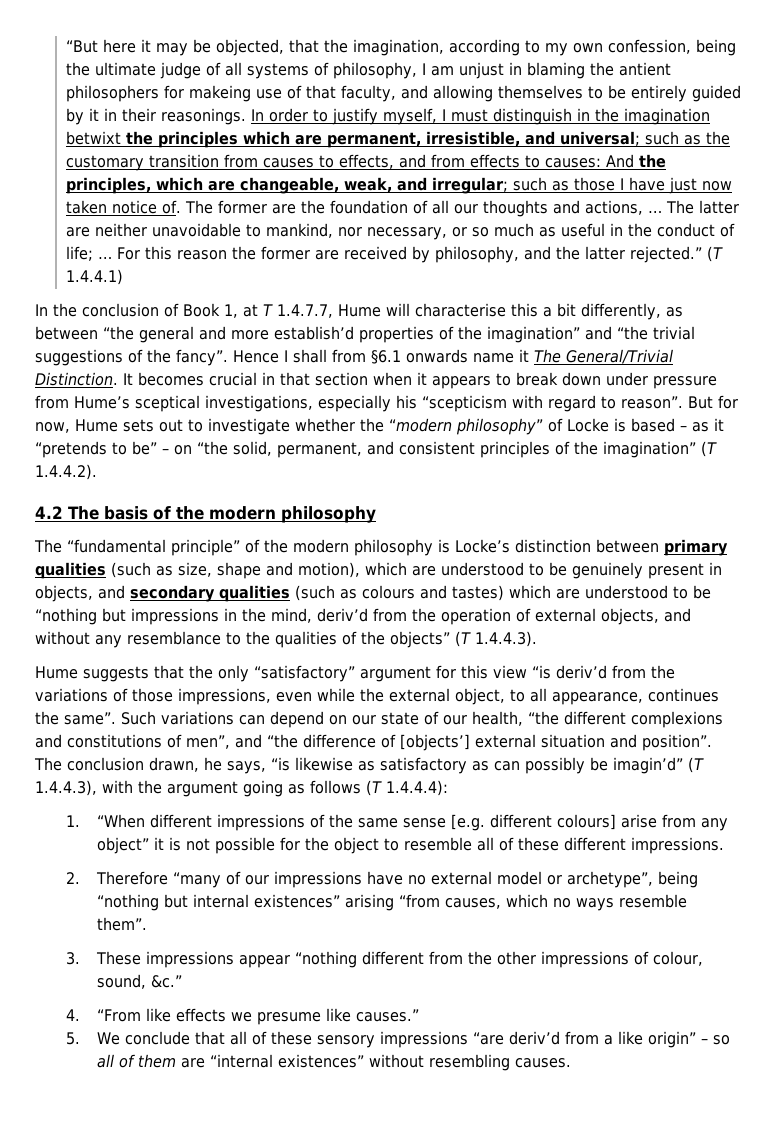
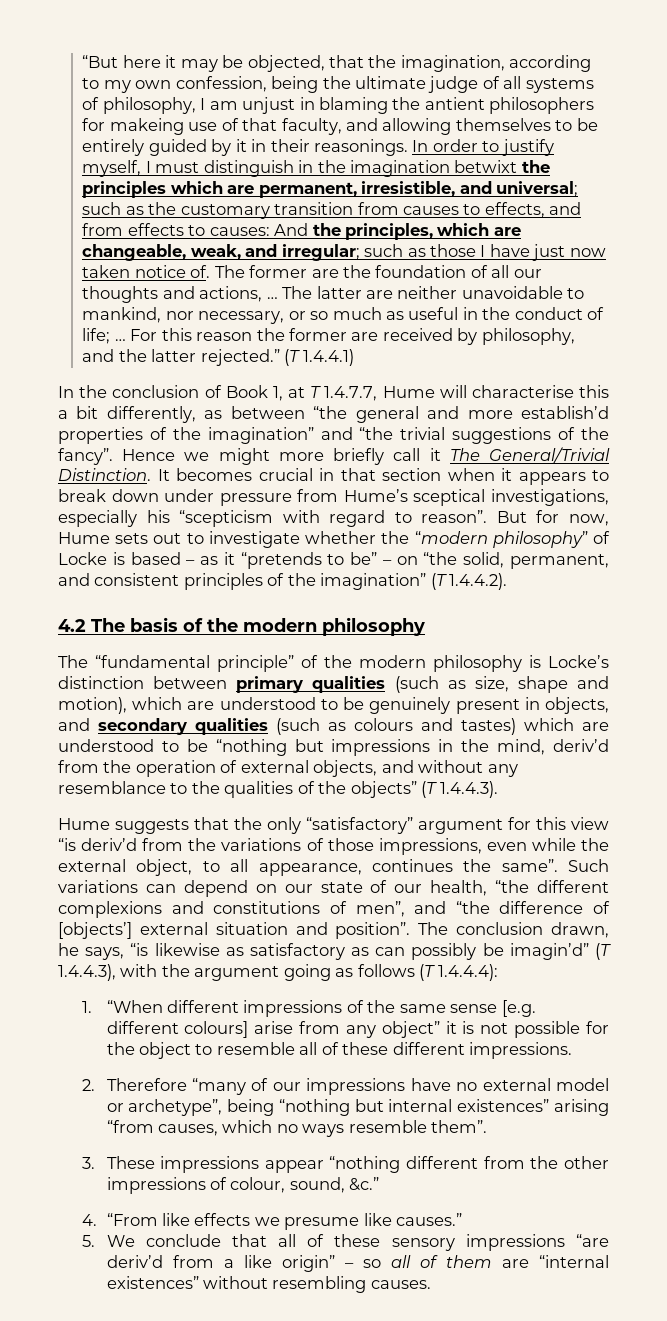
[284,349,514,364] I shall from §6.1 onwards name -> [184,448,421,465] we might more briefly call

